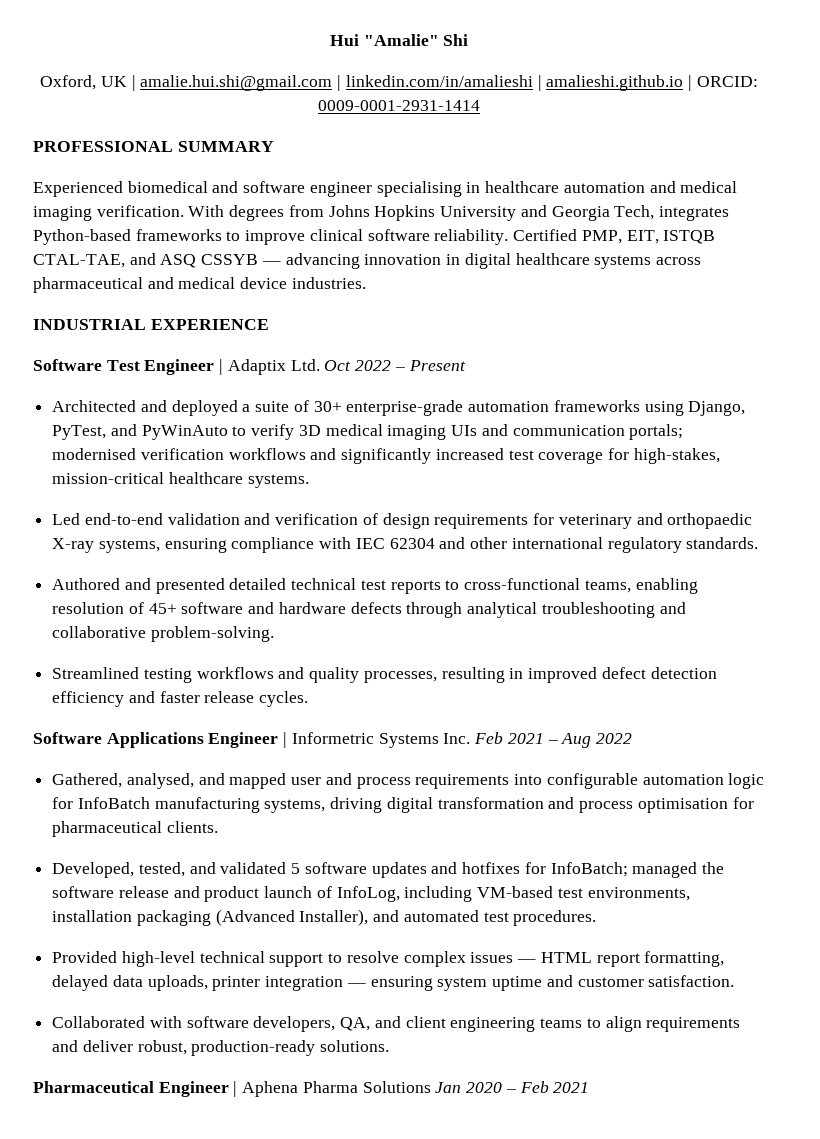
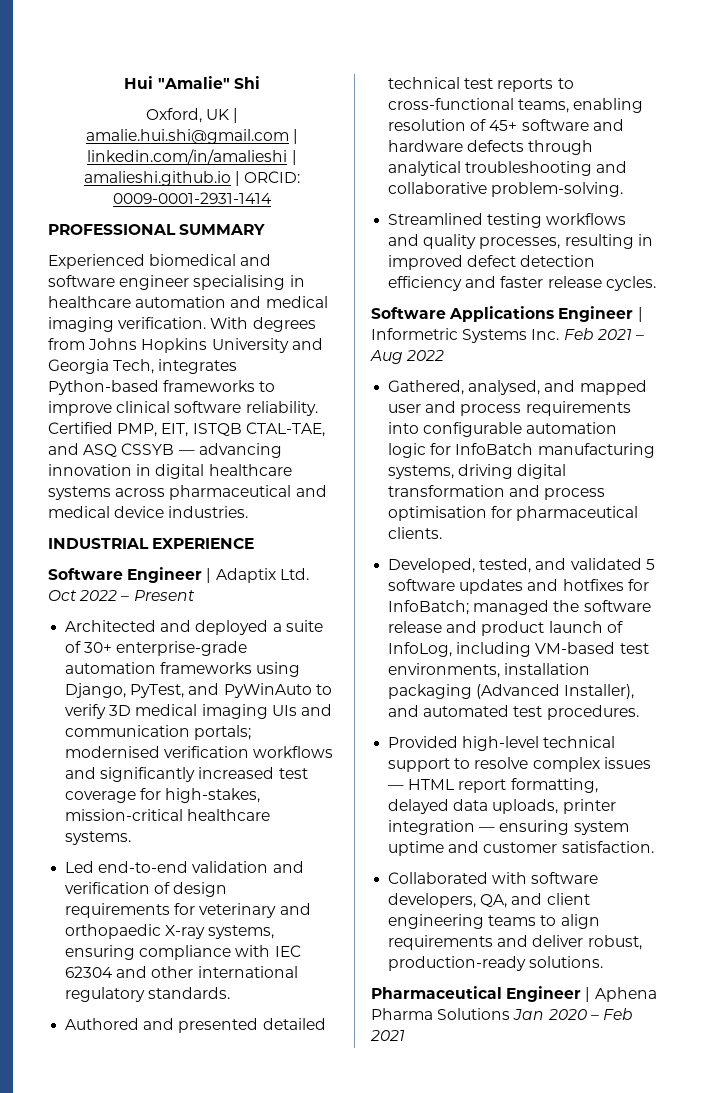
[106,360,140,371] Test -> (123, 574) none

